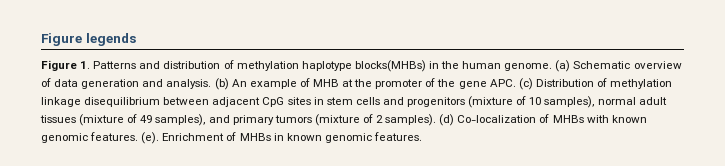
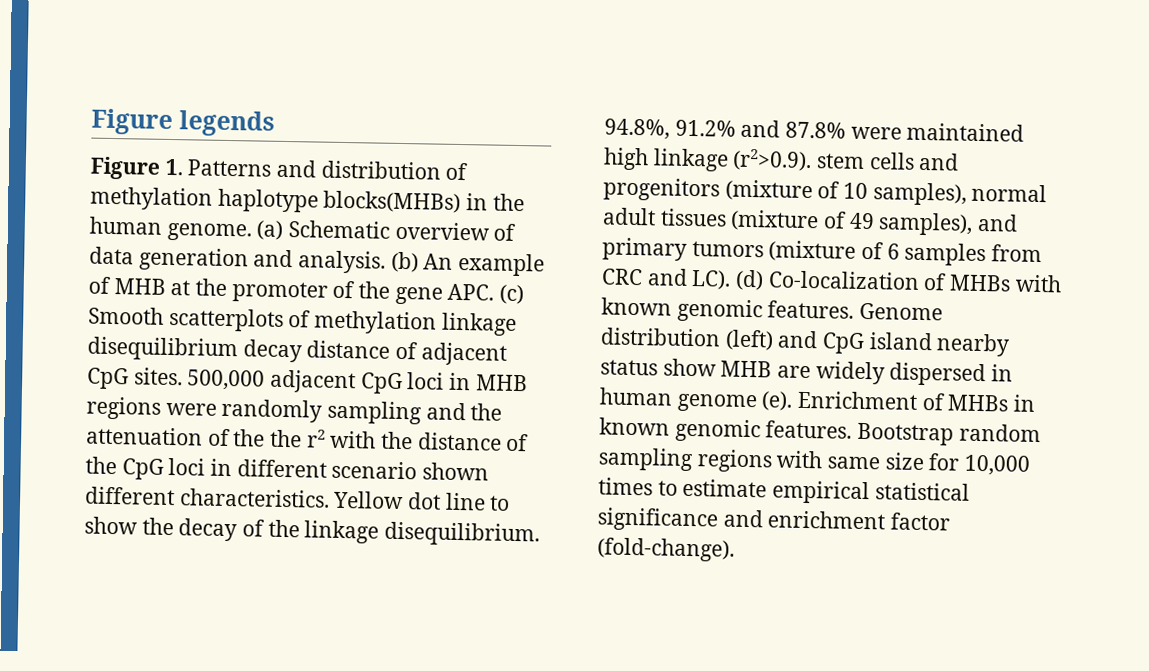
[535,79,594,87] Distribution -> [88,306,284,332] Smooth scatterplots
[163,97,324,107] between adjacent CpG sites in -> [242,339,507,366] [87,367,528,395] [86,396,503,425] [86,426,530,452] [85,456,490,481] [85,486,511,511] [84,516,541,547] [604,118,1025,142] [603,147,813,172] decay distance of adjacent CpG sites. 500,000 adjacent CpG loci in MHB regions were randomly sampling and the attenuation of the the r2 with the distance of the CpG loci in different scenario shown different characteristics. Yellow dot line to show the decay of the linkage disequilibrium. 94.8%, 91.2% and 87.8% were maintained high linkage (r2>0.9).
[376,114,437,126] 2 samples). -> [886,242,1043,267] [601,268,732,290] 6 samples from CRC and LC).
(139, 136) none -> [859,302,944,321] [600,327,1011,357] [600,358,1014,387] [599,387,757,413] Genome distribution (left) and CpG island nearby status show MHB are widely dispersed in human genome
(422, 136) none -> [857,422,1041,446] [598,447,1031,476] [598,477,970,505] [597,507,951,532] [597,537,735,562] Bootstrap random sampling regions with same size for 10,000 times to estimate empirical statistical significance and enrichment factor (fold-change).

